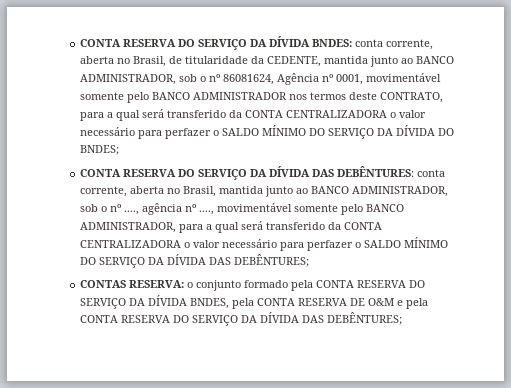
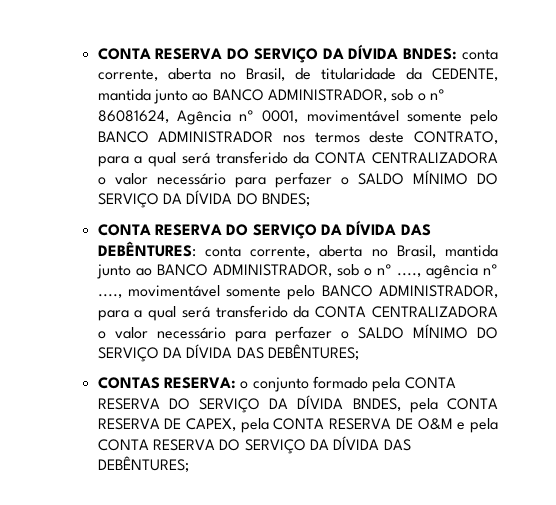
(366, 302) none -> [186,418,413,433] CAPEX, pela CONTA RESERVA DE

